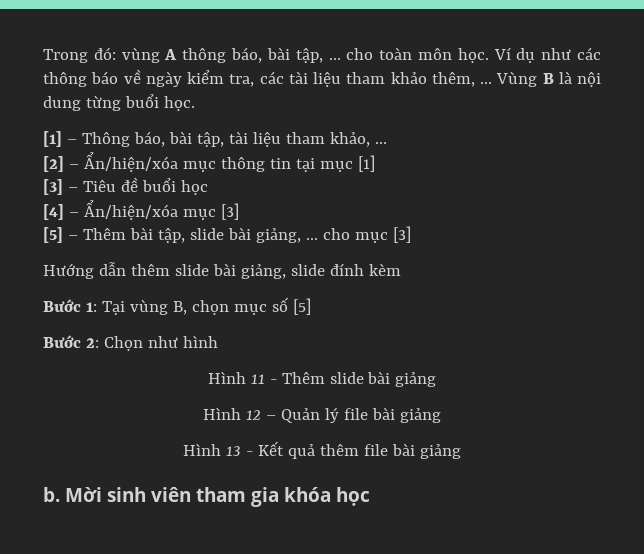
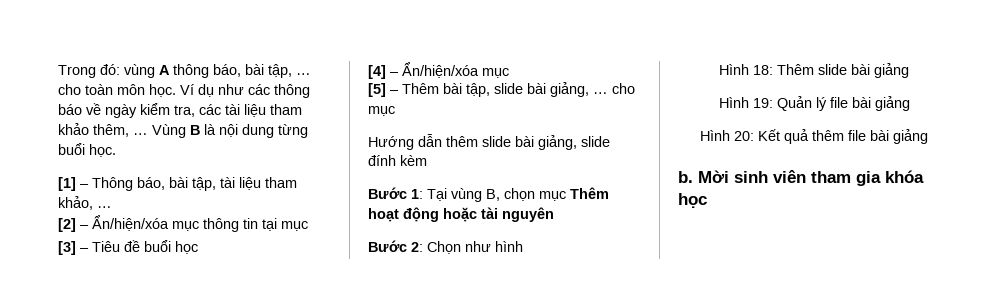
[357,155,375,172] [1] -> (308, 226) none
[220,203,239,220] [3] -> (509, 73) none
[392,226,411,243] [3] -> (395, 111) none
[271,297,311,315] số [5] -> [570,187,609,199] [368,207,554,222] Thêm hoạt động hoặc tài nguyên
[250,374,277,384] 11 - -> [753,65,773,75] 18:
[246,410,277,421] 12 – -> [752,98,773,108] 19:
[226,446,254,456] 13 - -> [734,131,754,141] 20:

